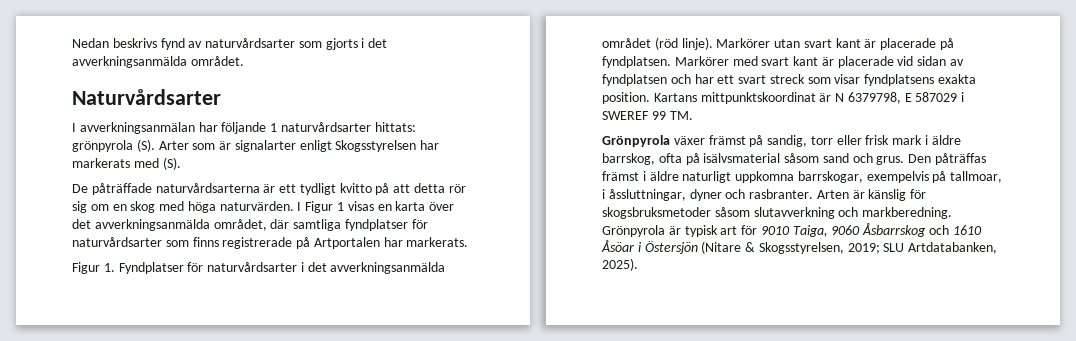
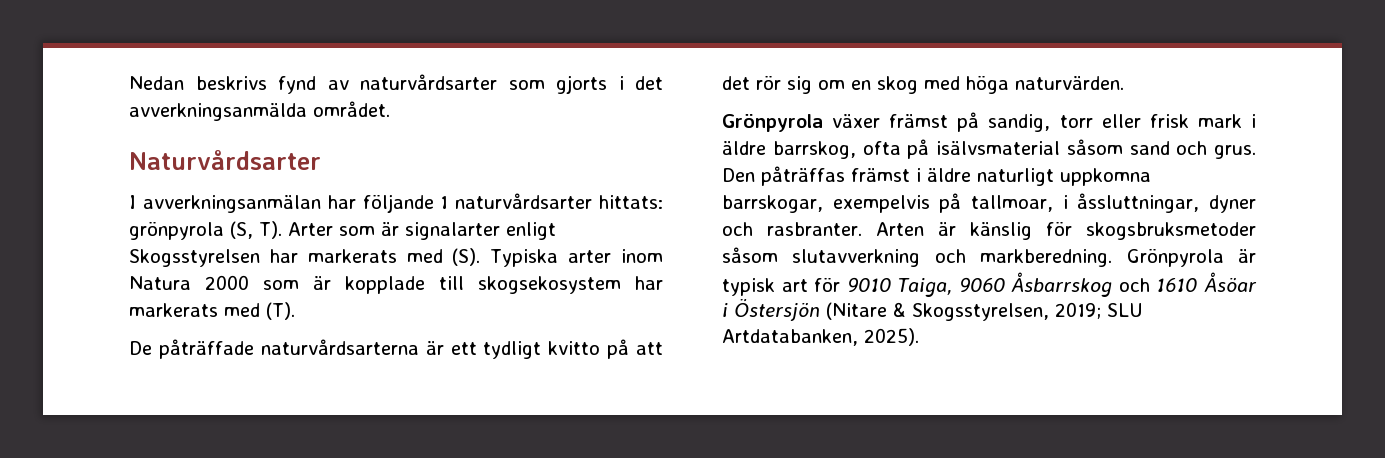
[136,139,155,152] (S). -> [230,221,282,239] (S, T).
(181, 163) none -> [490,249,663,267] [129,275,663,294] [129,302,295,320] Typiska arter inom Natura 2000 som är kopplade till skogsekosystem har markerats med (T).
[414,183,446,193] detta -> [722,76,750,90] det
[297,201,455,213] [72,219,428,231] [72,237,469,249] [72,262,446,274] [602,37,955,50] [602,56,965,68] [602,74,977,86] [602,92,965,104] [602,111,693,120] I Figur 1 visas en karta över det avverkningsanmälda området, där samtliga fyndplatser för naturvårdsarter som finns registrerade på Artportalen har markerats. // Figur 1. Fyndplatser för naturvårdsarter i det avverkningsanmälda området (röd linje). Markörer utan svart kant är placerade på fyndplatsen. Markörer med svart kant är placerade vid sidan av fyndplatsen och har ett svart streck som visar fyndplatsens exakta position. Kartans mittpunktskoordinat är N 6379798, E 587029 i SWEREF 99 TM. -> (1124, 83) none

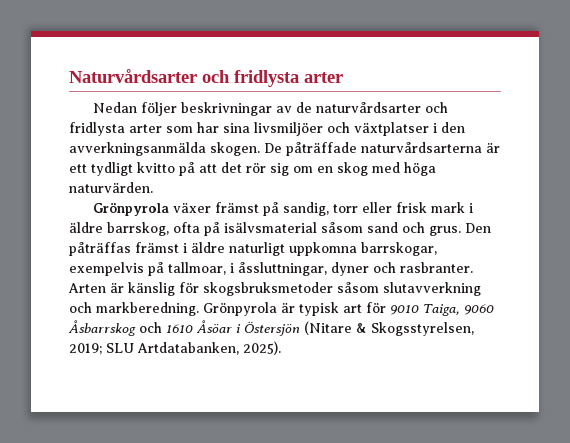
[129,74,663,94] [129,101,390,121] [129,150,321,170] [129,193,663,213] [129,221,556,240] [129,248,663,267] [129,275,663,294] [129,302,295,320] Nedan beskrivs fynd av naturvårdsarter som gjorts i det avverkningsanmälda området. // Naturvårdsarter // I avverkningsanmälan har följande 1 naturvårdsarter hittats: grönpyrola (S, T). Arter som är signalarter enligt Skogsstyrelsen har markerats med (S). Typiska arter inom Natura 2000 som är kopplade till skogsekosystem har markerats med (T). // -> [69,69,343,87] [93,102,449,116] [69,122,465,136] [69,142,260,156] Naturvårdsarter och fridlysta arter // Nedan följer beskrivningar av de naturvårdsarter och fridlysta arter som har sina livsmiljöer och växtplatser i den avverkningsanmälda skogen.

